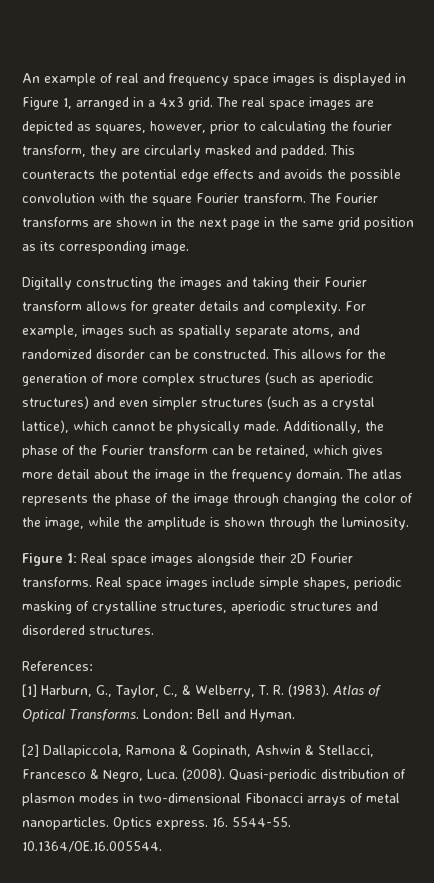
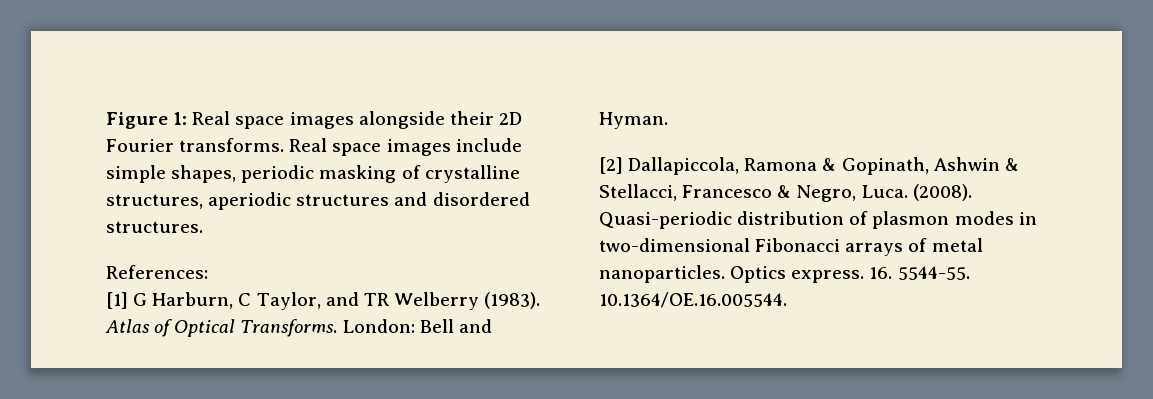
[22,73,406,86] [22,97,374,110] [22,121,392,134] [22,145,355,158] [22,169,401,182] [22,193,378,206] [22,217,414,230] [22,241,189,254] [22,277,367,290] [22,301,366,314] [22,325,360,338] [22,349,386,359] [22,372,374,386] [22,396,375,410] [22,420,384,434] [22,445,383,458] [22,469,402,482] [22,493,413,506] [22,517,409,530] An example of real and frequency space images is displayed in Figure 1, arranged in a 4x3 grid. The real space images are depicted as squares, however, prior to calculating the fourier transform, they are circularly masked and padded. This counteracts the potential edge effects and avoids the possible convolution with the square Fourier transform. The Fourier transforms are shown in the next page in the same grid position as its corresponding image. // Digitally constructing the images and taking their Fourier transform allows for greater details and complexity. For example, images such as spatially separate atoms, and randomized disorder can be constructed. This allows for the generation of more complex structures (such as aperiodic structures) and even simpler structures (such as a crystal lattice), which cannot be physically made. Additionally, the phase of the Fourier transform can be retained, which gives more detail about the image in the frequency domain. The atlas represents the phase of the image through changing the color of the image, while the amplitude is shown through the luminosity. // -> (106, 120) none
[41,685,284,698] Harburn, G., Taylor, C., & Welberry, T. R. -> [133,292,479,310] G Harburn, C Taylor, and TR Welberry

